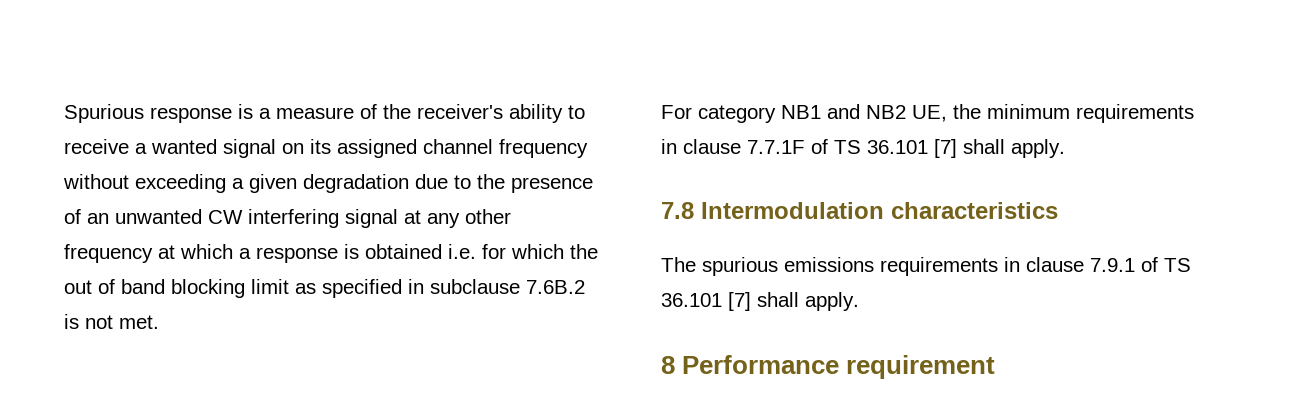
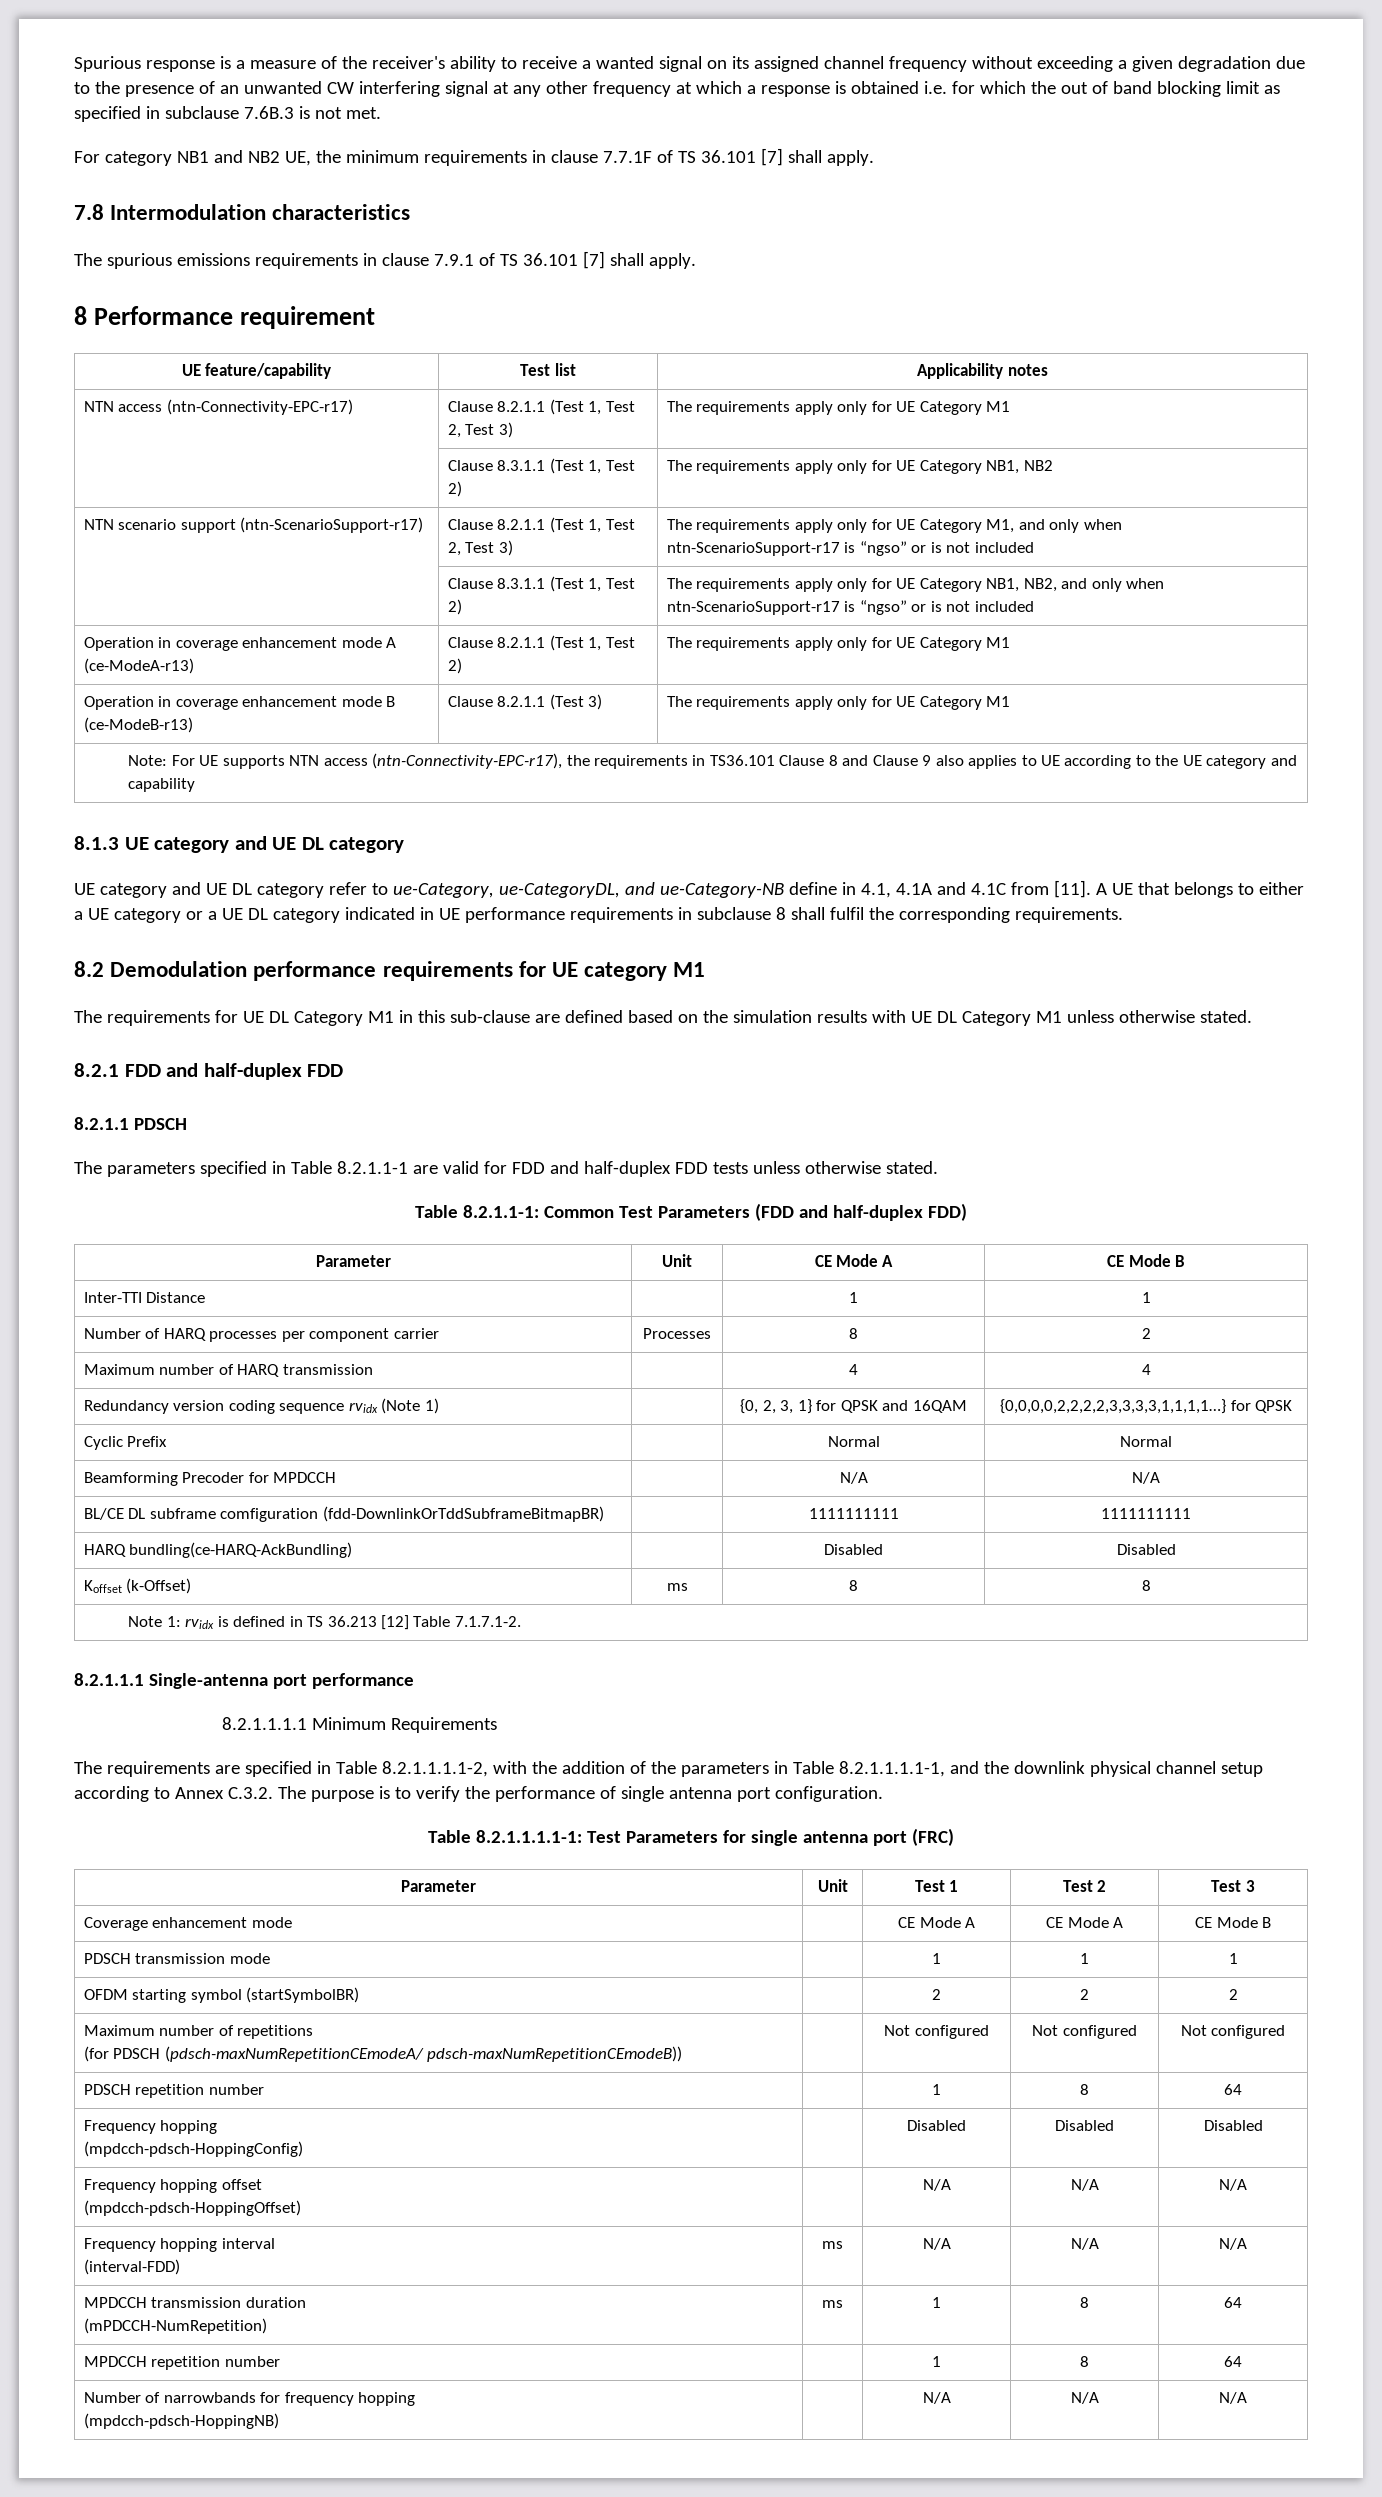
[526,280,585,294] 7.6B.2 -> [243,106,294,119] 7.6B.3
(996, 367) none -> [181,363,332,379] [520,363,576,376] [917,363,1048,379] [84,399,353,415] [448,399,635,415] [448,422,513,438] [667,401,1011,415] [448,458,635,474] [448,481,463,497] [667,460,1053,474] [84,517,424,533] [448,517,635,533] [448,540,513,556] [667,519,1122,533] [667,541,1034,556] [448,576,635,592] [448,599,463,615] [667,578,1165,592] [667,600,1034,615] [84,637,397,651] [84,658,195,674] [448,635,635,651] [448,658,463,674] [667,637,1011,651] [84,696,396,710] [84,717,194,733] [448,694,603,710] [667,696,1011,710] [128,753,1297,769] [128,778,196,792] [74,836,405,853] [74,880,1304,898] [74,907,1123,923] [74,961,706,981] [74,1010,1252,1026] [74,1063,344,1080] [74,1117,187,1130] [74,1161,938,1177] [415,1203,967,1221] [315,1255,391,1267] [662,1254,692,1267] [814,1254,894,1267] [1107,1254,1185,1267] [84,1292,206,1303] [849,1292,858,1303] [1141,1292,1151,1303] [84,1328,439,1342] [643,1328,711,1339] [849,1328,858,1339] [1141,1328,1151,1339] [84,1364,373,1377] [849,1364,858,1375] [1141,1364,1151,1375] [84,1398,439,1414] [740,1399,967,1414] [1000,1399,1292,1414] [84,1436,168,1450] [827,1436,880,1447] [1120,1436,1172,1447] [84,1472,337,1486] [839,1472,868,1484] [1132,1472,1160,1484] [84,1506,604,1522] [808,1508,899,1519] [1101,1508,1191,1519] [84,1542,353,1558] [824,1544,883,1555] [1116,1544,1176,1555] [84,1578,192,1594] [666,1583,688,1591] [849,1580,858,1591] [1141,1580,1151,1591] [128,1615,521,1630] [74,1673,414,1689] [221,1717,497,1733] [74,1761,1263,1777] [74,1786,883,1802] [428,1828,954,1846] [401,1880,476,1892] [817,1879,848,1892] [914,1880,959,1892] [1062,1880,1107,1892] [1211,1880,1255,1892] [84,1917,292,1931] [898,1917,975,1928] [1046,1917,1123,1928] [1195,1917,1271,1928] [84,1953,270,1964] [932,1953,941,1964] [1080,1953,1089,1964] [1228,1953,1238,1964] [84,1987,360,2003] [932,1989,941,2000] [1080,1989,1089,2000] [1228,1989,1238,2000] [84,2025,314,2039] [84,2046,683,2062] [884,2025,989,2039] [1032,2025,1137,2039] [1180,2025,1286,2039] [84,2084,264,2098] [932,2084,941,2095] [1080,2084,1089,2095] [1224,2084,1242,2095] [84,2120,218,2134] [84,2141,304,2157] [907,2120,966,2131] [1055,2120,1114,2131] [1203,2120,1263,2131] [84,2179,262,2193] [84,2200,302,2216] [922,2179,951,2191] [1070,2179,1099,2191] [1219,2179,1247,2191] [84,2238,275,2252] [84,2259,181,2275] [822,2241,843,2249] [922,2238,951,2250] [1070,2238,1099,2250] [1219,2238,1247,2250] [84,2297,306,2308] [84,2318,268,2334] [822,2300,843,2308] [932,2297,941,2308] [1080,2297,1089,2308] [1224,2297,1242,2308] [84,2356,280,2370] [932,2356,941,2367] [1080,2356,1089,2367] [1224,2356,1242,2367] [84,2392,416,2406] [84,2413,280,2429] [922,2392,951,2404] [1070,2392,1099,2404] [1219,2392,1247,2404] // UE feature/capability | Test list | Applicability notes // NTN access (ntn-Connectivity-EPC-r17) | Clause 8.2.1.1 (Test 1, Test 2, Test 3) | The requirements apply only for UE Category M1 // | Clause 8.3.1.1 (Test 1, Test 2) | The requirements apply only for UE Category NB1, NB2 // NTN scenario support (ntn-ScenarioSupport-r17) | Clause 8.2.1.1 (Test 1, Test 2, Test 3) | The requirements apply only for UE Category M1, and only when ntn-ScenarioSupport-r17 is “ngso” or is not included // | Clause 8.3.1.1 (Test 1, Test 2) | The requirements apply only for UE Category NB1, NB2, and only when ntn-ScenarioSupport-r17 is “ngso” or is not included // Operation in coverage enhancement mode A (ce-ModeA-r13) | Clause 8.2.1.1 (Test 1, Test 2) | The requirements apply only for UE Category M1 // Operation in coverage enhancement mode B (ce-ModeB-r13) | Clause 8.2.1.1 (Test 3) | The requirements apply only for UE Category M1 // Note: For UE supports NTN access (ntn-Connectivity-EPC-r17), the requirements in TS36.101 Clause 8 and Clause 9 also applies to UE according to the UE category and capability // 8.1.3 UE category and UE DL category // UE category and UE DL category refer to ue-Category, ue-CategoryDL, and ue-Category-NB define in 4.1, 4.1A and 4.1C from [11]. A UE that belongs to either a UE category or a UE DL category indicated in UE performance requirements in subclause 8 shall fulfil the corresponding requirements. // 8.2 Demodulation performance requirements for UE category M1 // The requirements for UE DL Category M1 in this sub-clause are defined based on the simulation results with UE DL Category M1 unless otherwise stated. // 8.2.1 FDD and half-duplex FDD // 8.2.1.1 PDSCH // The parameters specified in Table 8.2.1.1-1 are valid for FDD and half-duplex FDD tests unless otherwise stated. // Table 8.2.1.1-1: Common Test Parameters (FDD and half-duplex FDD) // Parameter | Unit | CE Mode A | CE Mode B // Inter-TTI Distance | | 1 | 1 // Number of HARQ processes per component carrier | Processes | 8 | 2 // Maximum number of HARQ transmission | | 4 | 4 // Redundancy version coding sequence rvidx (Note 1) | | {0, 2, 3, 1} for QPSK and 16QAM | {0,0,0,0,2,2,2,2,3,3,3,3,1,1,1,1…} for QPSK // Cyclic Prefix | | Normal | Normal // Beamforming Precoder for MPDCCH | | N/A | N/A // BL/CE DL subframe comfiguration (fdd-DownlinkOrTddSubframeBitmapBR) | | 1111111111 | 1111111111 // HARQ bundling(ce-HARQ-AckBundling) | | Disabled | Disabled // Koffset (k-Offset) | ms | 8 | 8 // Note 1: rvidx is defined in TS 36.213 [12] Table 7.1.7.1-2. // 8.2.1.1.1 Single-antenna port performance // 8.2.1.1.1.1 Minimum Requirements // The requirements are specified in Table 8.2.1.1.1.1-2, with the addition of the parameters in Table 8.2.1.1.1.1-1, and the downlink physical channel setup according to Annex C.3.2. The purpose is to verify the performance of single antenna port configuration. // Table 8.2.1.1.1.1-1: Test Parameters for single antenna port (FRC) // Parameter | Unit | Test 1 | Test 2 | Test 3 // Coverage enhancement mode | | CE Mode A | CE Mode A | CE Mode B // PDSCH transmission mode | | 1 | 1 | 1 // OFDM starting symbol (startSymbolBR) | | 2 | 2 | 2 // Maximum number of repetitions // (for PDSCH (pdsch-maxNumRepetitionCEmodeA/ pdsch-maxNumRepetitionCEmodeB)) | | Not configured | Not configured | Not configured // PDSCH repetition number | | 1 | 8 | 64 // Frequency hopping // (mpdcch-pdsch-HoppingConfig) | | Disabled | Disabled | Disabled // Frequency hopping offset // (mpdcch-pdsch-HoppingOffset) | | N/A | N/A | N/A // Frequency hopping interval // (interval-FDD) | ms | N/A | N/A | N/A // MPDCCH transmission duration // (mPDCCH-NumRepetition) | ms | 1 | 8 | 64 // MPDCCH repetition number | | 1 | 8 | 64 // Number of narrowbands for frequency hopping // (mpdcch-pdsch-HoppingNB) | | N/A | N/A | N/A

